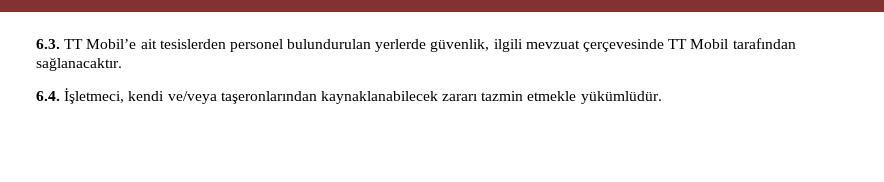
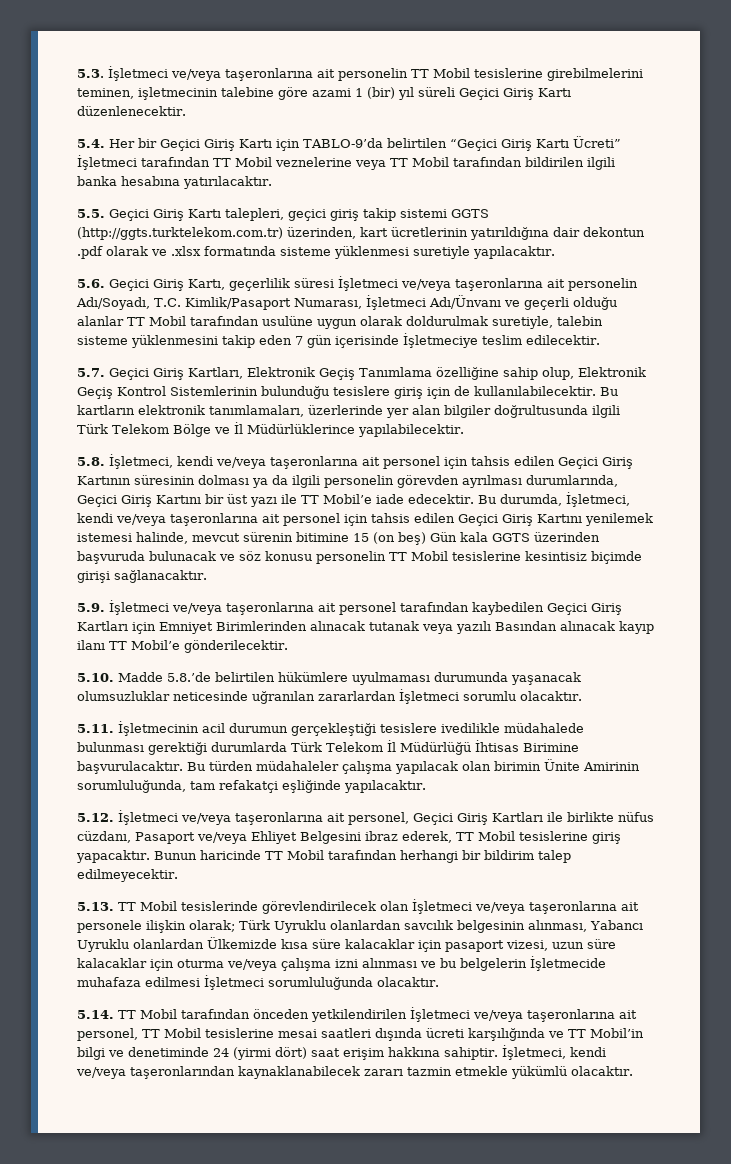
[36,38,796,52] [36,57,122,71] [36,91,60,101] 6.3. TT Mobil’e ait tesislerden personel bulundurulan yerlerde güvenlik, ilgili mevzuat çerçevesinde TT Mobil tarafından sağlanacaktır. // 6.4. -> [77,66,643,81] [77,87,571,100] [77,106,186,116] [77,136,621,151] [77,155,615,170] [77,176,272,189] [77,208,489,221] [77,227,645,240] [77,246,555,259] [77,276,638,291] [76,295,617,310] [77,316,603,329] [77,333,600,348] [77,367,646,380] [77,386,618,399] [77,405,620,418] [77,422,464,437] [77,454,633,469] [77,475,618,488] [77,492,630,507] [77,513,653,526] [77,532,600,545] [77,551,642,564] [77,570,207,583] [77,600,622,615] [77,621,654,634] [77,640,288,653] [77,672,581,685] [77,689,582,704] [77,721,584,736] [77,740,579,755] [77,759,640,774] [77,780,426,793] [77,810,654,825] [77,831,621,844] [76,850,571,863] [77,869,178,882] [77,899,639,914] [77,920,643,933] [77,937,616,952] [77,956,606,971] [77,975,439,990] [77,1007,637,1022] [77,1028,644,1041] [77,1047,498,1060] 5.3. İşletmeci ve/veya taşeronlarına ait personelin TT Mobil tesislerine girebilmelerini teminen, işletmecinin talebine göre azami 1 (bir) yıl süreli Geçici Giriş Kartı düzenlenecektir. // 5.4. Her bir Geçici Giriş Kartı için TABLO-9’da belirtilen “Geçici Giriş Kartı Ücreti” İşletmeci tarafından TT Mobil veznelerine veya TT Mobil tarafından bildirilen ilgili banka hesabına yatırılacaktır. // 5.5. Geçici Giriş Kartı talepleri, geçici giriş takip sistemi GGTS (http://ggts.turktelekom.com.tr) üzerinden, kart ücretlerinin yatırıldığına dair dekontun .pdf olarak ve .xlsx formatında sisteme yüklenmesi suretiyle yapılacaktır. // 5.6. Geçici Giriş Kartı, geçerlilik süresi İşletmeci ve/veya taşeronlarına ait personelin Adı/Soyadı, T.C. Kimlik/Pasaport Numarası, İşletmeci Adı/Ünvanı ve geçerli olduğu alanlar TT Mobil tarafından usulüne uygun olarak doldurulmak suretiyle, talebin sisteme yüklenmesini takip eden 7 gün içerisinde İşletmeciye teslim edilecektir. // 5.7. Geçici Giriş Kartları, Elektronik Geçiş Tanımlama özelliğine sahip olup, Elektronik Geçiş Kontrol Sistemlerinin bulunduğu tesislere giriş için de kullanılabilecektir. Bu kartların elektronik tanımlamaları, üzerlerinde yer alan bilgiler doğrultusunda ilgili Türk Telekom Bölge ve İl Müdürlüklerince yapılabilecektir. // 5.8. İşletmeci, kendi ve/veya taşeronlarına ait personel için tahsis edilen Geçici Giriş Kartının süresinin dolması ya da ilgili personelin görevden ayrılması durumlarında, Geçici Giriş Kartını bir üst yazı ile TT Mobil’e iade edecektir. Bu durumda, İşletmeci, kendi ve/veya taşeronlarına ait personel için tahsis edilen Geçici Giriş Kartını yenilemek istemesi halinde, mevcut sürenin bitimine 15 (on beş) Gün kala GGTS üzerinden başvuruda bulunacak ve söz konusu personelin TT Mobil tesislerine kesintisiz biçimde girişi sağlanacaktır. // 5.9. İşletmeci ve/veya taşeronlarına ait personel tarafından kaybedilen Geçici Giriş Kartları için Emniyet Birimlerinden alınacak tutanak veya yazılı Basından alınacak kayıp ilanı TT Mobil’e gönderilecektir. // 5.10. Madde 5.8.’de belirtilen hükümlere uyulmaması durumunda yaşanacak olumsuzluklar neticesinde uğranılan zararlardan İşletmeci sorumlu olacaktır. // 5.11. İşletmecinin acil durumun gerçekleştiği tesislere ivedilikle müdahalede bulunması gerektiği durumlarda Türk Telekom İl Müdürlüğü İhtisas Birimine başvurulacaktır. Bu türden müdahaleler çalışma yapılacak olan birimin Ünite Amirinin sorumluluğunda, tam refakatçi eşliğinde yapılacaktır. // 5.12. İşletmeci ve/veya taşeronlarına ait personel, Geçici Giriş Kartları ile birlikte nüfus cüzdanı, Pasaport ve/veya Ehliyet Belgesini ibraz ederek, TT Mobil tesislerine giriş yapacaktır. Bunun haricinde TT Mobil tarafından herhangi bir bildirim talep edilmeyecektir. // 5.13. TT Mobil tesislerinde görevlendirilecek olan İşletmeci ve/veya taşeronlarına ait personele ilişkin olarak; Türk Uyruklu olanlardan savcılık belgesinin alınması, Yabancı Uyruklu olanlardan Ülkemizde kısa süre kalacaklar için pasaport vizesi, uzun süre kalacaklar için oturma ve/veya çalışma izni alınması ve bu belgelerin İşletmecide muhafaza edilmesi İşletmeci sorumluluğunda olacaktır. // 5.14. TT Mobil tarafından önceden yetkilendirilen İşletmeci ve/veya taşeronlarına ait personel, TT Mobil tesislerine mesai saatleri dışında ücreti karşılığında ve TT Mobil’in bilgi ve denetiminde 24 (yirmi dört) saat erişim hakkına sahiptir.
[580,91,662,104] yükümlüdür. -> [511,1066,633,1079] yükümlü olacaktır.

